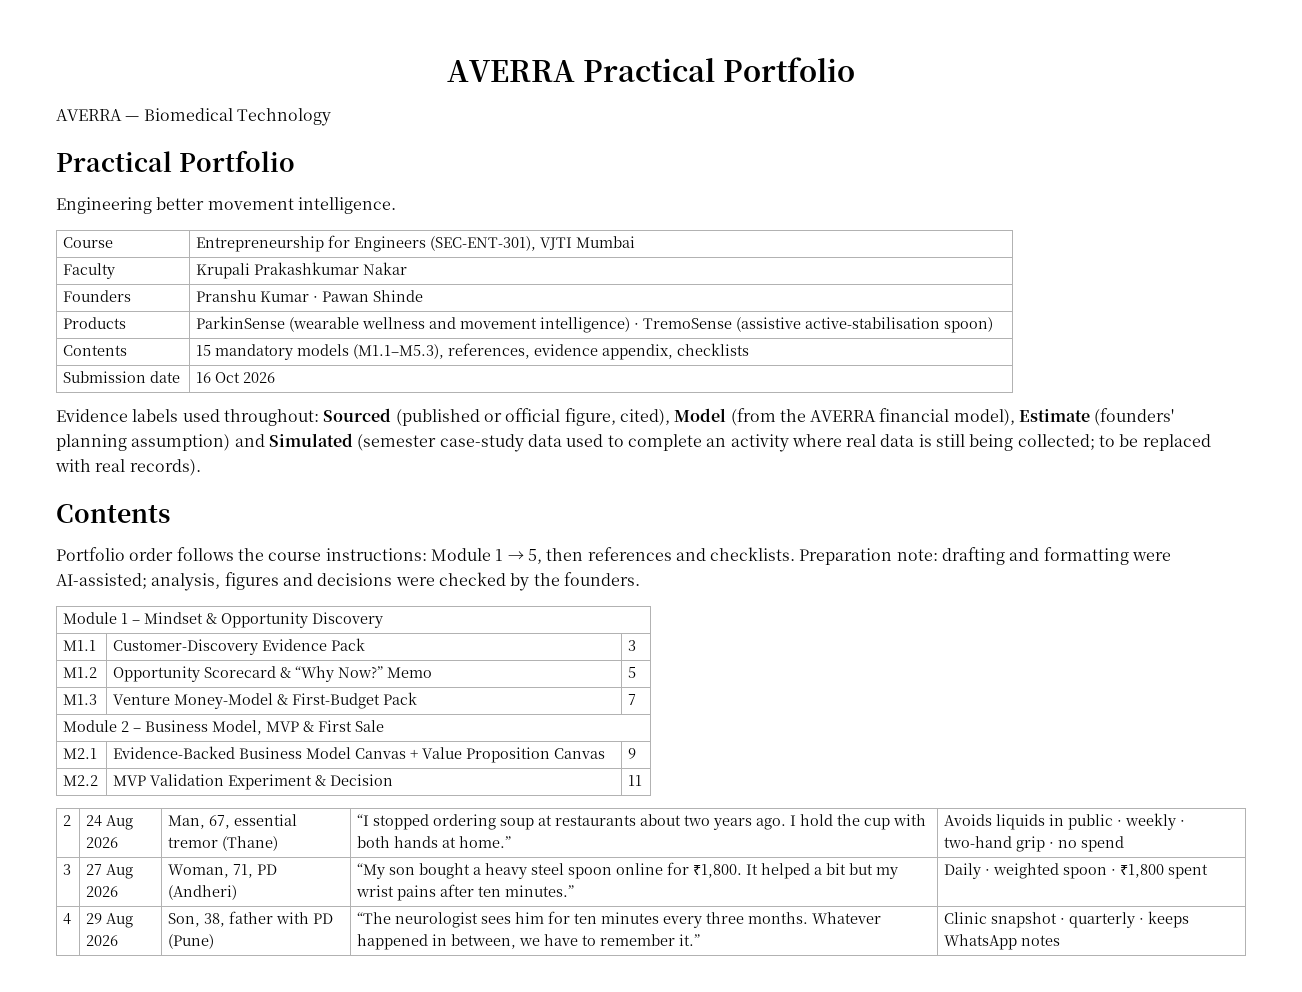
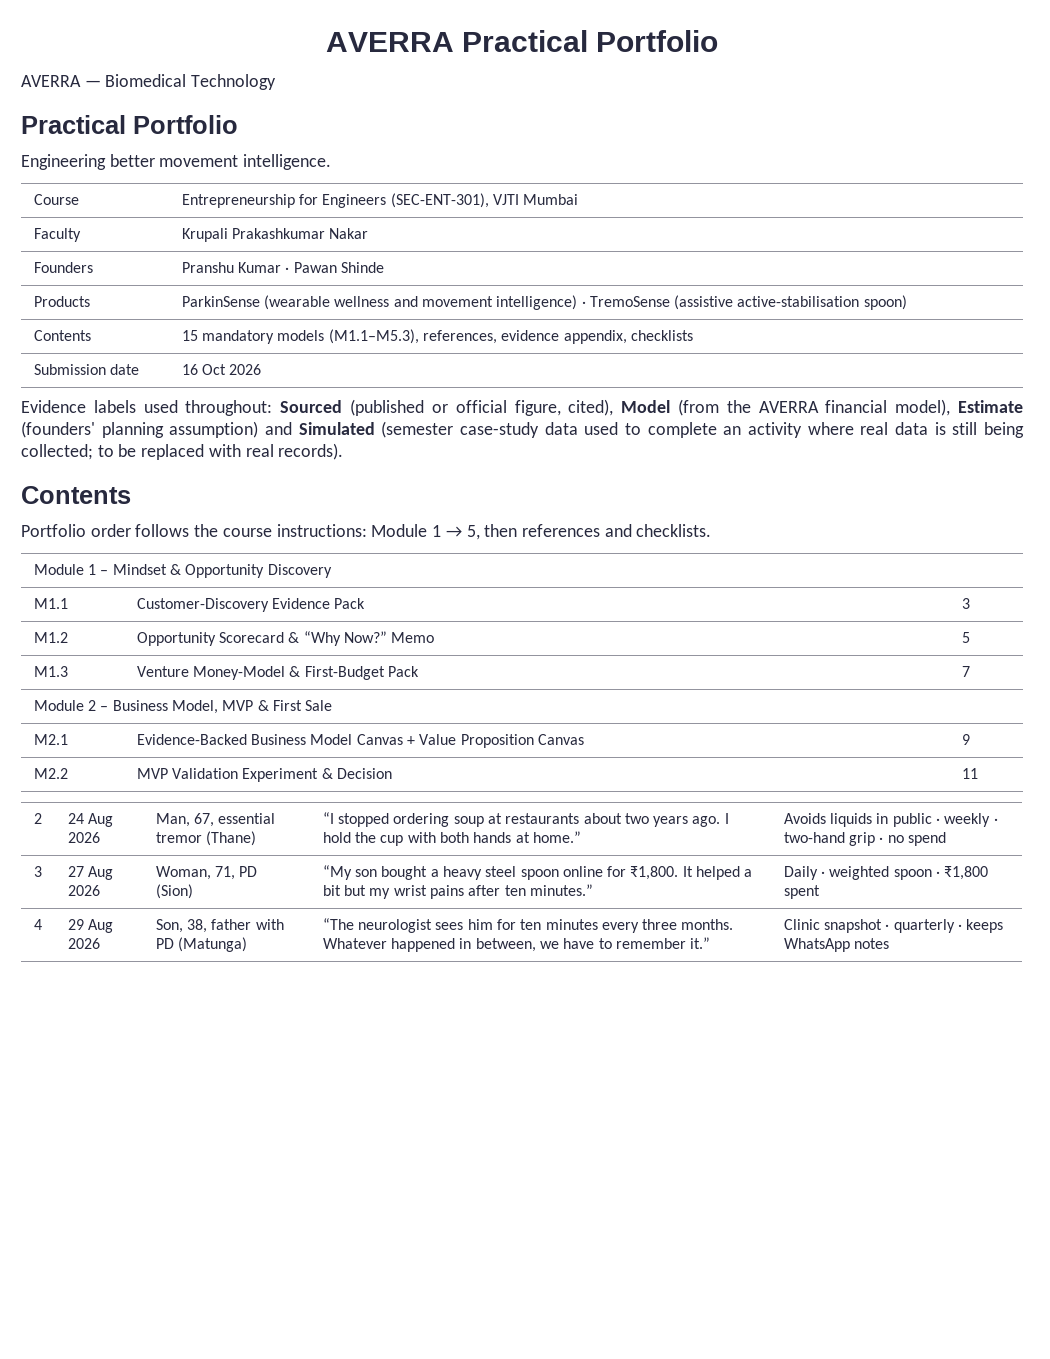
[799,547,1172,565] [56,572,640,591] Preparation note: drafting and formatting were AI-assisted; analysis, figures and decisions were checked by the founders. -> (712, 530) none
[168,885,238,900] (Andheri) -> [155,884,193,899] (Sion)
[168,934,215,949] (Pune) -> [177,937,247,952] (Matunga)

